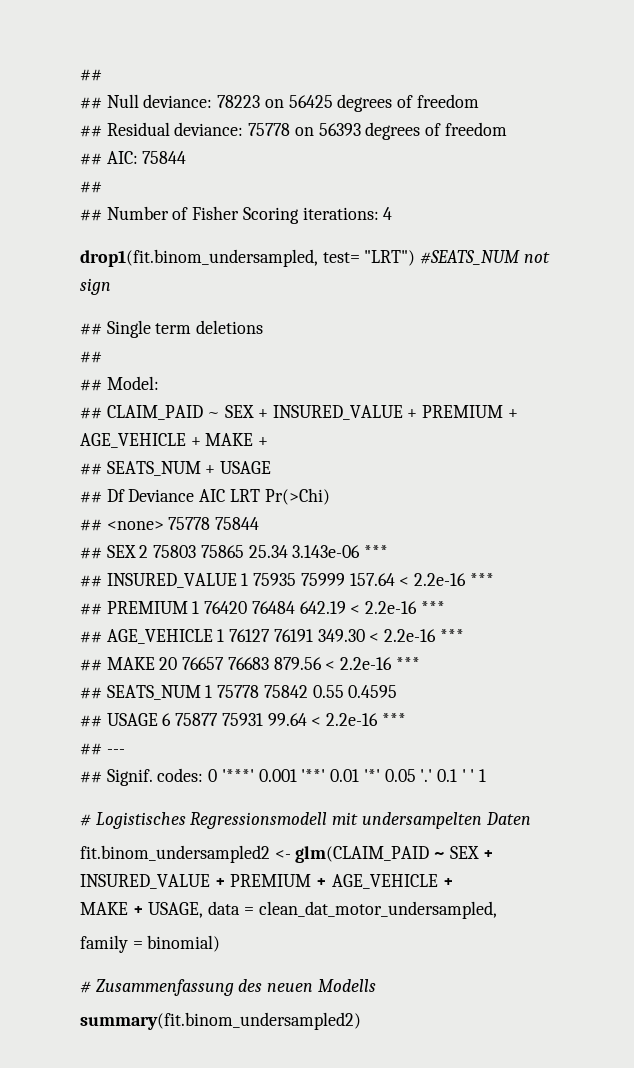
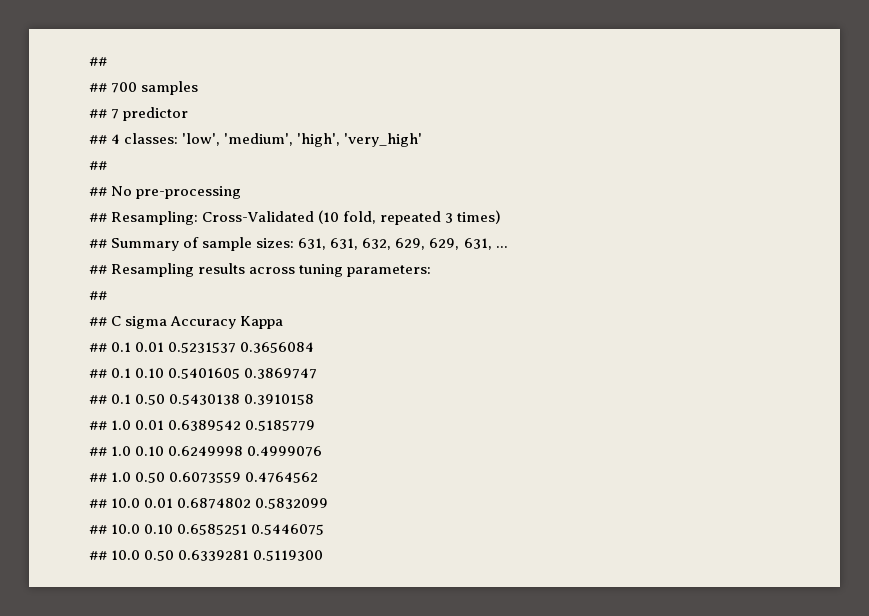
[80,69,102,81] [80,94,479,112] [80,122,507,140] [80,151,187,165] [80,181,102,193] [80,206,393,224] [80,249,550,267] [80,278,111,295] [80,320,264,338] [80,351,102,363] [80,376,159,391] [80,405,518,420] [80,433,269,448] [80,461,272,476] [80,488,330,505] [80,517,260,531] [80,545,389,559] [80,573,494,588] [80,601,445,615] [80,629,464,644] [80,657,420,671] [80,685,398,700] [80,713,406,727] [80,743,125,755] [80,768,487,786] [80,812,531,829] [80,845,494,863] [80,874,454,889] [80,901,497,919] [80,935,221,953] [80,979,376,996] [80,1012,361,1030] ## // ## Null deviance: 78223 on 56425 degrees of freedom // ## Residual deviance: 75778 on 56393 degrees of freedom // ## AIC: 75844 // ## // ## Number of Fisher Scoring iterations: 4 // drop1(fit.binom_undersampled, test= "LRT") #SEATS_NUM not sign // ## Single term deletions // ## // ## Model: // ## CLAIM_PAID ~ SEX + INSURED_VALUE + PREMIUM + AGE_VEHICLE + MAKE + // ## SEATS_NUM + USAGE // ## Df Deviance AIC LRT Pr(>Chi) // ## <none> 75778 75844 // ## SEX 2 75803 75865 25.34 3.143e-06 *** // ## INSURED_VALUE 1 75935 75999 157.64 < 2.2e-16 *** // ## PREMIUM 1 76420 76484 642.19 < 2.2e-16 *** // ## AGE_VEHICLE 1 76127 76191 349.30 < 2.2e-16 *** // ## MAKE 20 76657 76683 879.56 < 2.2e-16 *** // ## SEATS_NUM 1 75778 75842 0.55 0.4595 // ## USAGE 6 75877 75931 99.64 < 2.2e-16 *** // ## --- // ## Signif. codes: 0 '***' 0.001 '**' 0.01 '*' 0.05 '.' 0.1 ' ' 1 // # Logistisches Regressionsmodell mit undersampelten Daten // fit.binom_undersampled2 <- glm(CLAIM_PAID ~ SEX + INSURED_VALUE + PREMIUM + AGE_VEHICLE + // MAKE + USAGE, data = clean_dat_motor_undersampled, // family = binomial) // # Zusammenfassung des neuen Modells // summary(fit.binom_undersampled2) -> [89,57,107,66] [89,81,199,95] [89,107,189,121] [89,133,423,147] [89,161,107,170] [89,186,242,199] [89,210,502,225] [89,237,508,251] [89,263,432,277] [89,291,107,300] [89,316,284,329] [89,342,315,353] [89,368,318,379] [89,394,315,405] [89,420,316,431] [89,446,323,457] [89,472,319,483] [89,498,329,509] [89,524,325,535] [89,550,324,561] ## // ## 700 samples // ## 7 predictor // ## 4 classes: 'low', 'medium', 'high', 'very_high' // ## // ## No pre-processing // ## Resampling: Cross-Validated (10 fold, repeated 3 times) // ## Summary of sample sizes: 631, 631, 632, 629, 629, 631, ... // ## Resampling results across tuning parameters: // ## // ## C sigma Accuracy Kappa // ## 0.1 0.01 0.5231537 0.3656084 // ## 0.1 0.10 0.5401605 0.3869747 // ## 0.1 0.50 0.5430138 0.3910158 // ## 1.0 0.01 0.6389542 0.5185779 // ## 1.0 0.10 0.6249998 0.4999076 // ## 1.0 0.50 0.6073559 0.4764562 // ## 10.0 0.01 0.6874802 0.5832099 // ## 10.0 0.10 0.6585251 0.5446075 // ## 10.0 0.50 0.6339281 0.5119300

